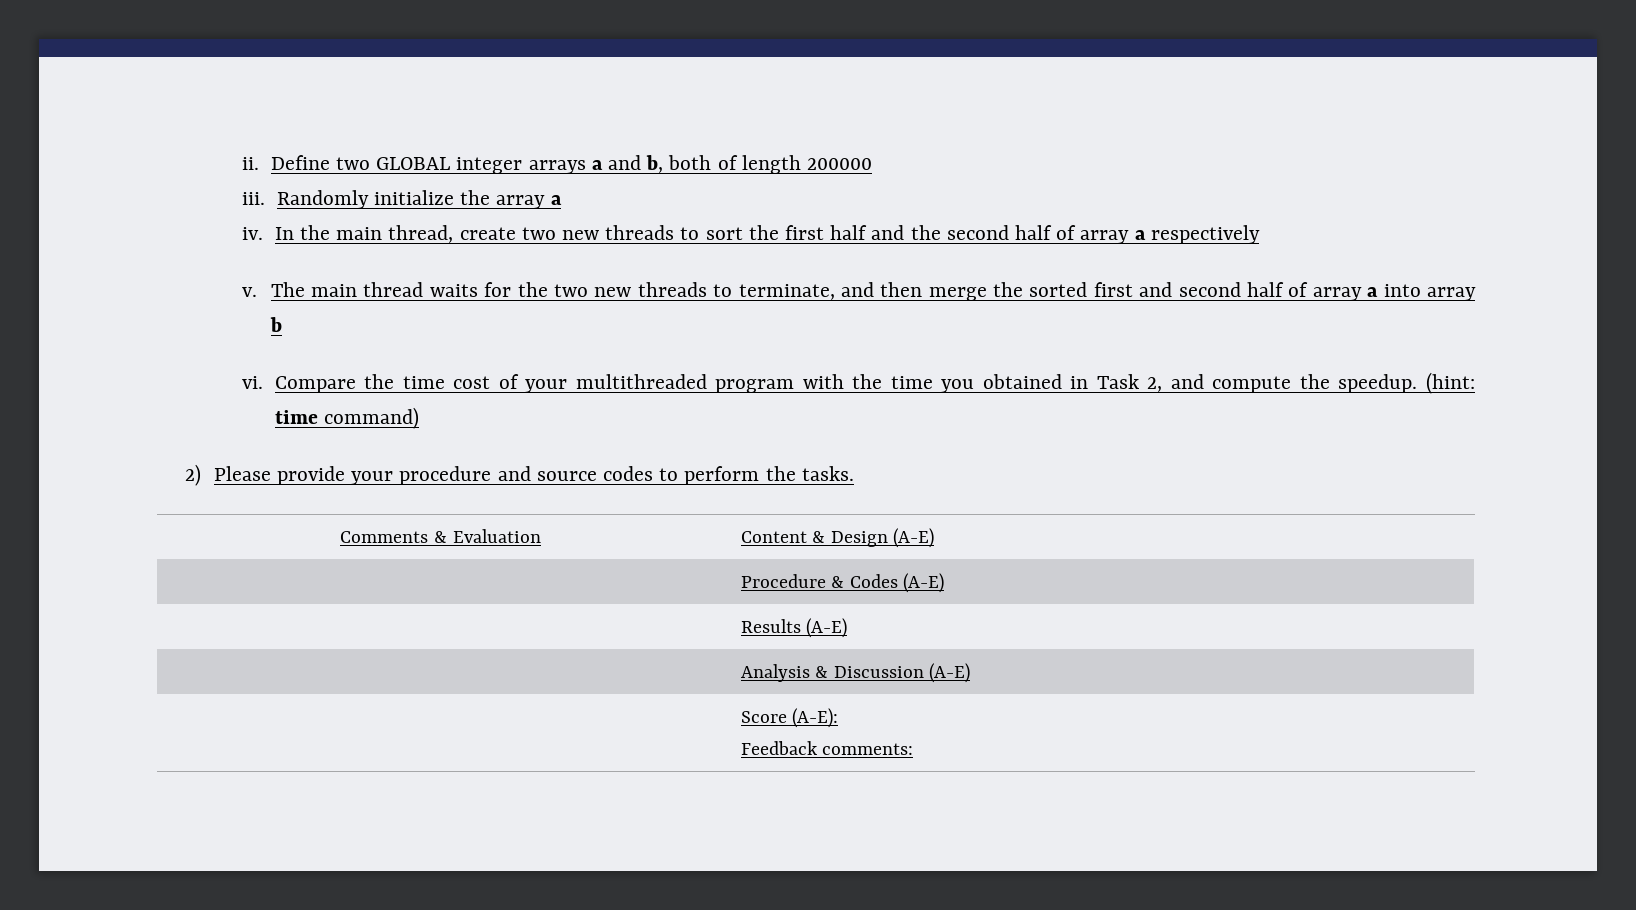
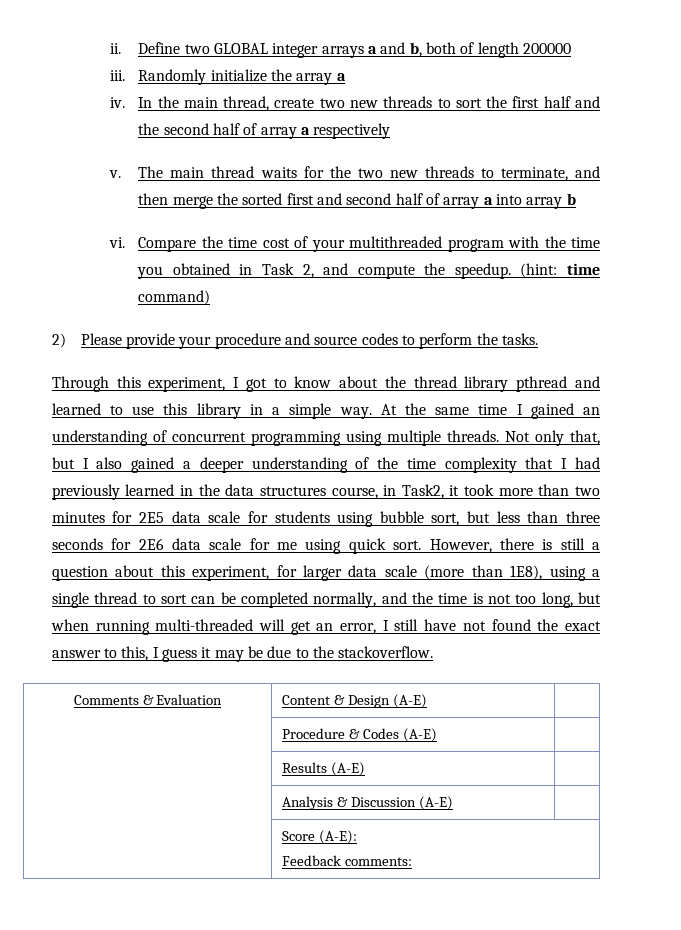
(854, 473) none -> [51,376,600,392] [51,403,600,419] [51,430,600,446] [51,457,601,473] [51,484,600,500] [51,511,600,527] [51,538,600,554] [51,565,600,581] [51,592,601,608] [50,619,601,635] [51,646,434,662] // Through this experiment, I got to know about the thread library pthread and learned to use this library in a simple way. At the same time I gained an understanding of concurrent programming using multiple threads. Not only that, but I also gained a deeper understanding of the time complexity that I had previously learned in the data structures course, in Task2, it took more than two minutes for 2E5 data scale for students using bubble sort, but less than three seconds for 2E6 data scale for me using quick sort. However, there is still a question about this experiment, for larger data scale (more than 1E8), using a single thread to sort can be completed normally, and the time is not too long, but when running multi-threaded will get an error, I still have not found the exact answer to this, I guess it may be due to the stackoverflow.

